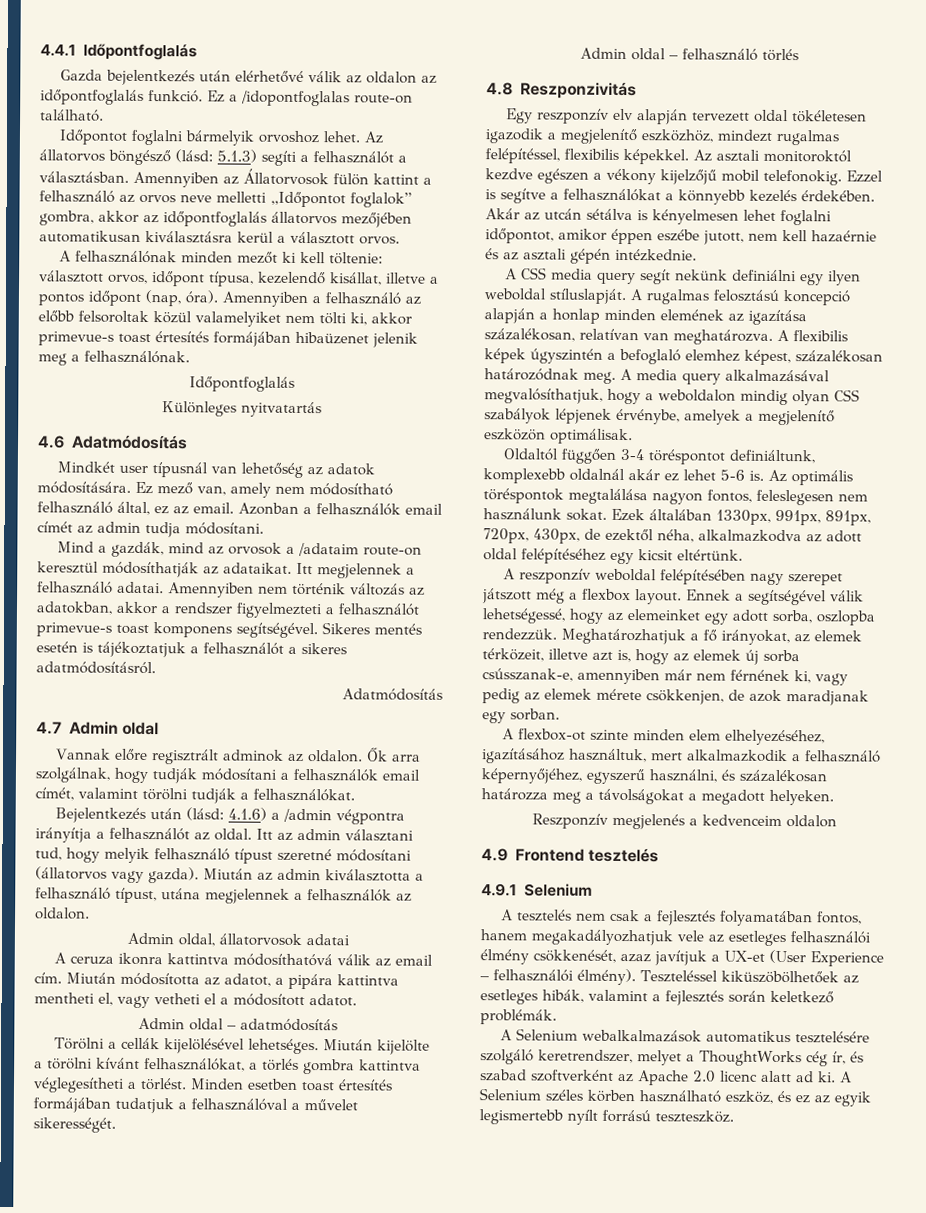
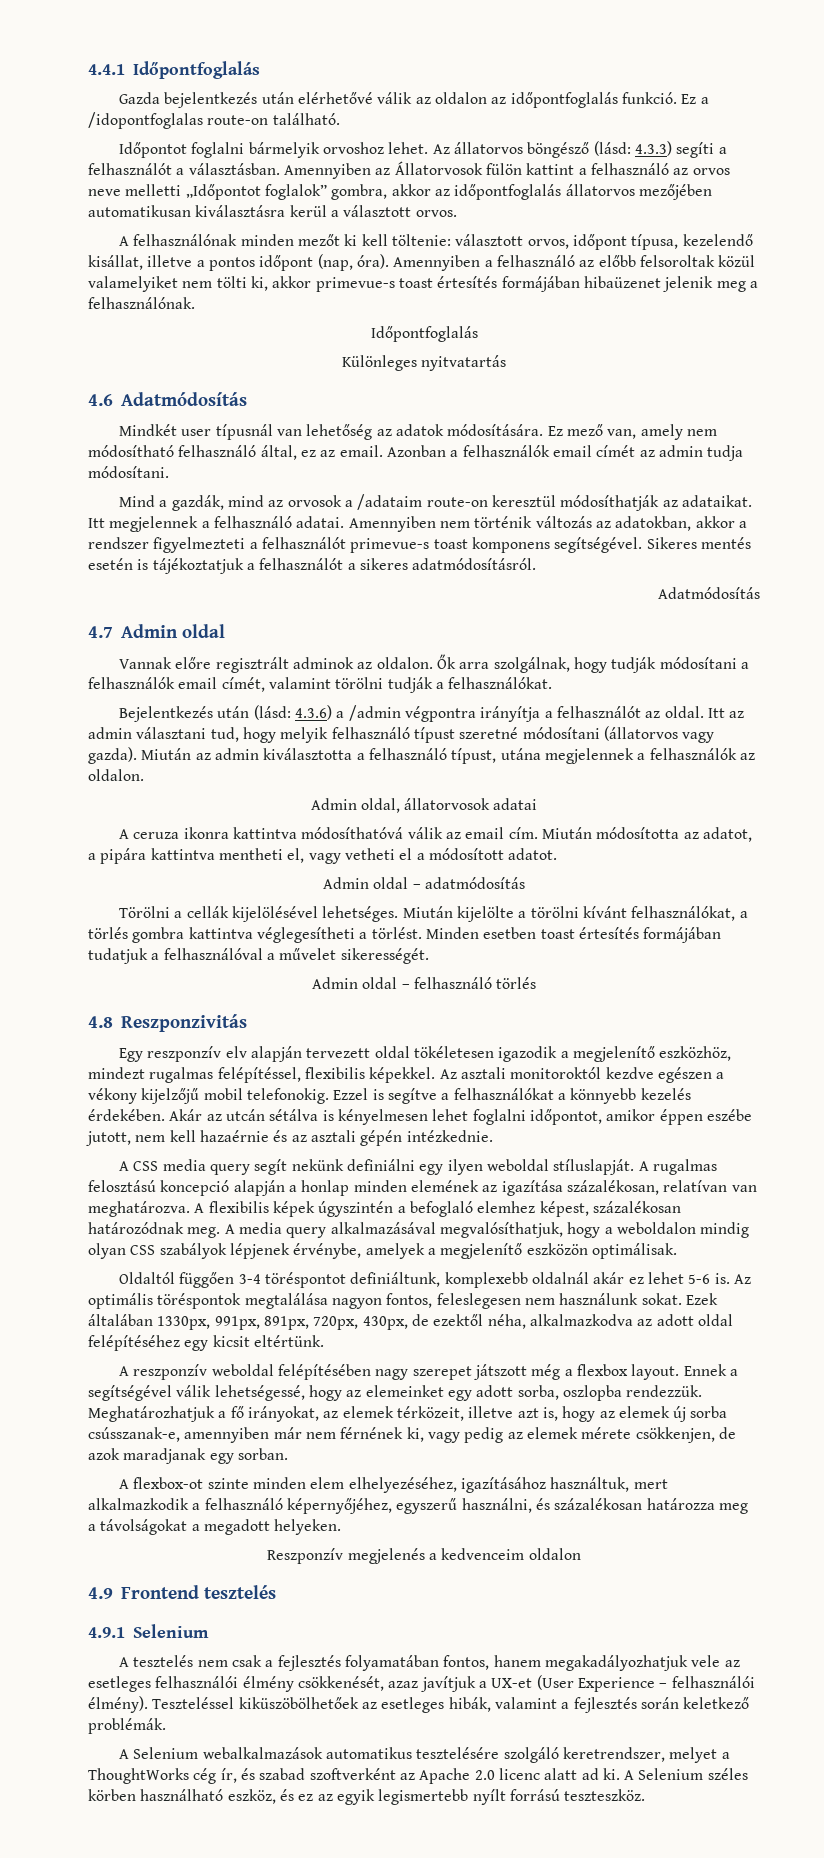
[217,149,257,163] 5.1.3) -> [634,141,672,156] 4.3.3)
[227,807,267,821] 4.1.6) -> [295,705,333,720] 4.3.6)

